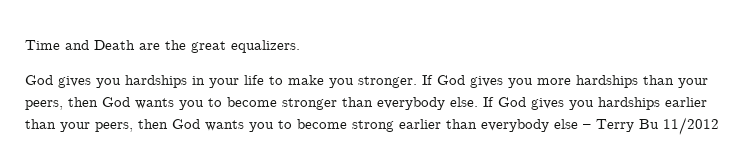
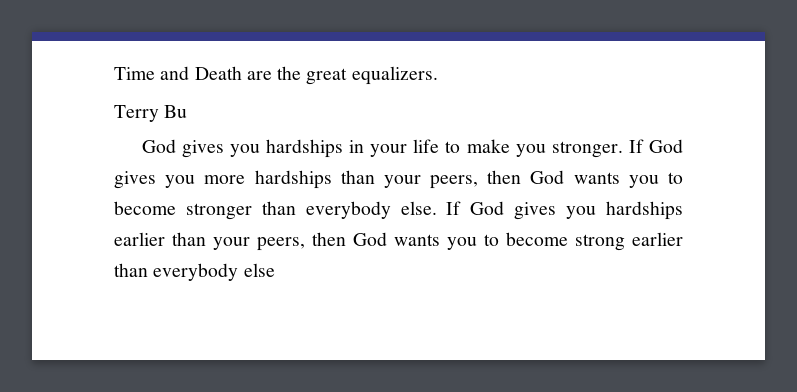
(300, 46) none -> [114,105,188,122] // Terry Bu
[583,117,719,135] – Terry Bu 11/2012 -> (275, 270) none

